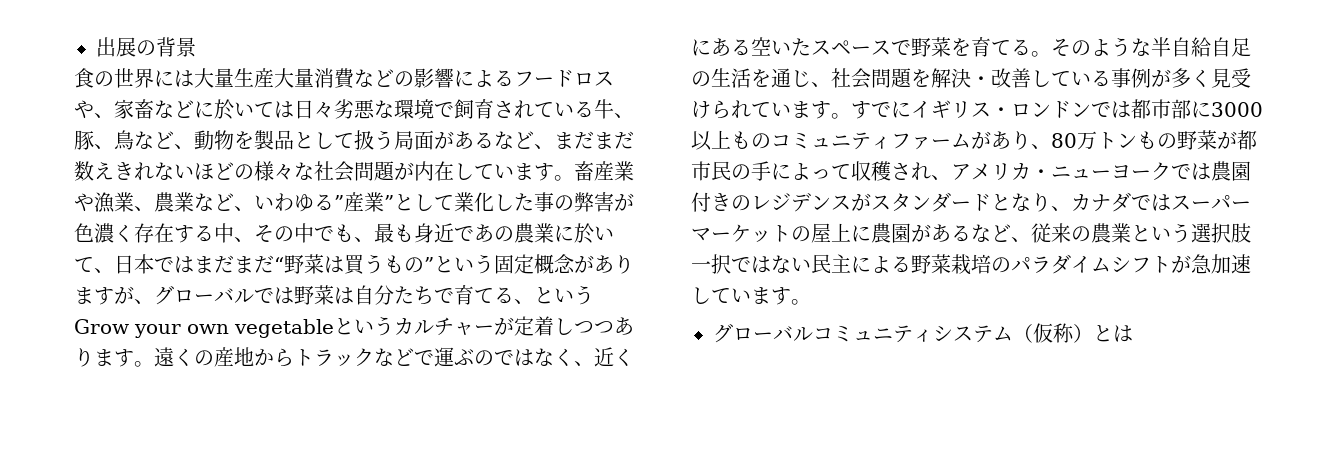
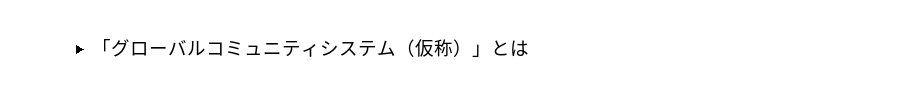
[96,37,196,57] [74,68,614,89] [74,99,634,120] [74,130,634,150] [74,161,634,182] [74,192,634,213] [74,223,614,244] [74,254,634,275] [74,285,594,305] [74,316,634,338] [74,347,634,367] [691,37,1251,57] [691,68,1251,89] [691,99,1263,119] [691,130,1257,151] [691,161,1251,181] [691,192,1251,212] [691,223,1251,243] [691,254,1251,275] [691,287,811,305] 出展の背景 // 食の世界には大量生産大量消費などの影響によるフードロスや、家畜などに於いては日々劣悪な環境で飼育されている牛、豚、鳥など、動物を製品として扱う局面があるなど、まだまだ数えきれないほどの様々な社会問題が内在しています。畜産業や漁業、農業など、いわゆる”産業”として業化した事の弊害が色濃く存在する中、その中でも、最も身近であの農業に於いて、日本ではまだまだ“野菜は買うもの”という固定概念がありますが、グローバルでは野菜は自分たちで育てる、というGrow your own vegetableというカルチャーが定着しつつあります。遠くの産地からトラックなどで運ぶのではなく、近くにある空いたスペースで野菜を育てる。そのような半自給自足の生活を通じ、社会問題を解決・改善している事例が多く見受けられています。すでにイギリス・ロンドンでは都市部に3000以上ものコミュニティファームがあり、80万トンもの野菜が都市民の手によって収穫され、アメリカ・ニューヨークでは農園付きのレジデンスがスタンダードとなり、カナダではスーパーマーケットの屋上に農園があるなど、従来の農業という選択肢一択ではない民主による野菜栽培のパラダイムシフトが急加速しています。 // -> [92,39,112,55] 「
(1093, 333) none -> [472,44,492,57] 」

